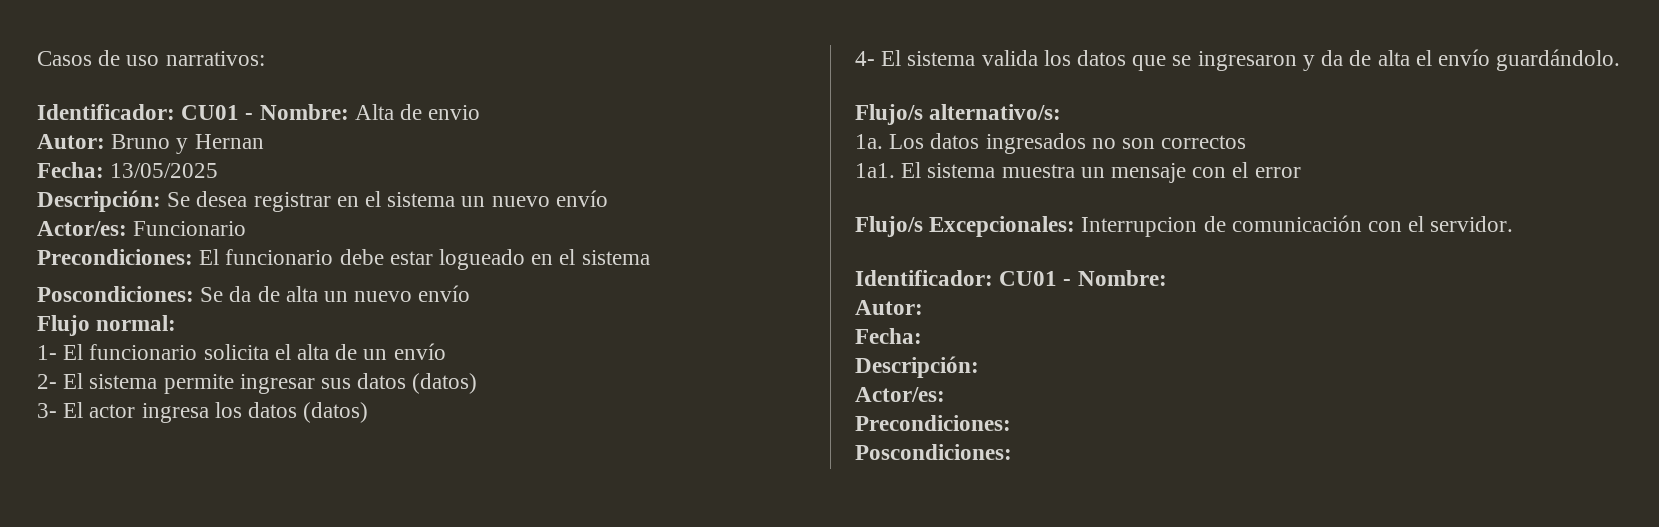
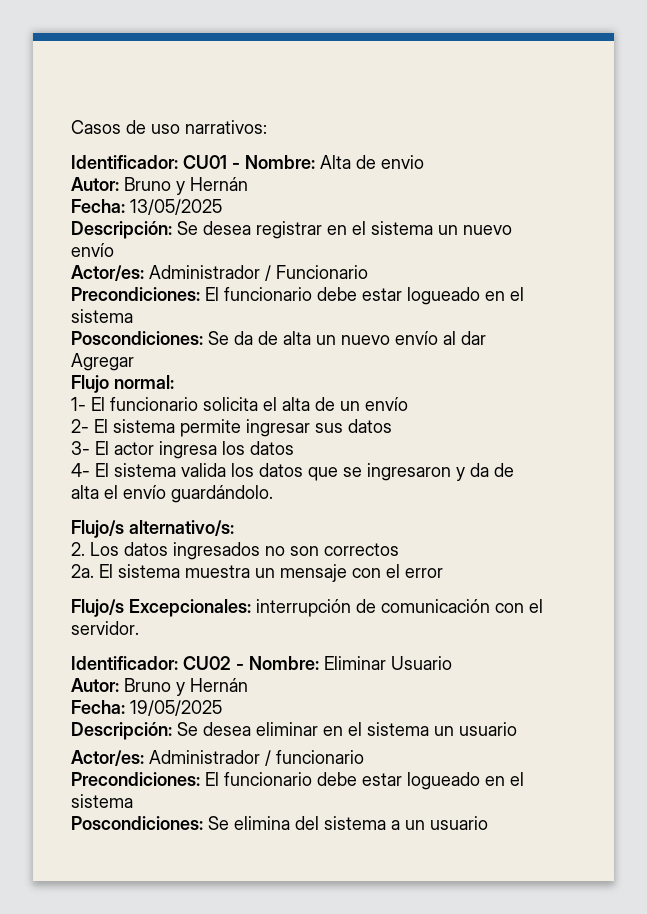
[194,134,264,149] Hernan -> [190,177,248,191] Hernán
(127, 228) none -> [149,265,271,281] Administrador /
(471, 293) none -> [443,331,486,345] [71,353,134,371] al dar Agregar
[412,373,478,394] (datos) -> (392, 426) none
[303,402,369,423] (datos) -> (294, 448) none
[855,134,883,149] 1a. -> [71,542,85,556] 2.
[855,163,895,178] 1a1. -> [71,564,94,578] 2a.
[1081,217,1198,237] Interrupcion -> [256,599,351,617] interrupción
[999,270,1167,286] [855,300,923,315] [855,328,922,344] [855,356,979,378] [855,387,945,402] [855,415,1011,431] [855,444,1012,460] CU01 - Nombre: // Autor: // Fecha: // Descripción: // Actor/es: // Precondiciones: // Poscondiciones: -> [183,656,452,670] [71,678,248,696] [71,700,222,716] [71,722,517,740] [71,750,364,766] [71,772,524,790] [71,794,133,808] [71,816,488,830] CU02 - Nombre: Eliminar Usuario // Autor: Bruno y Hernán // Fecha: 19/05/2025 // Descripción: Se desea eliminar en el sistema un usuario // Actor/es: Administrador / funcionario // Precondiciones: El funcionario debe estar logueado en el sistema // Poscondiciones: Se elimina del sistema a un usuario

